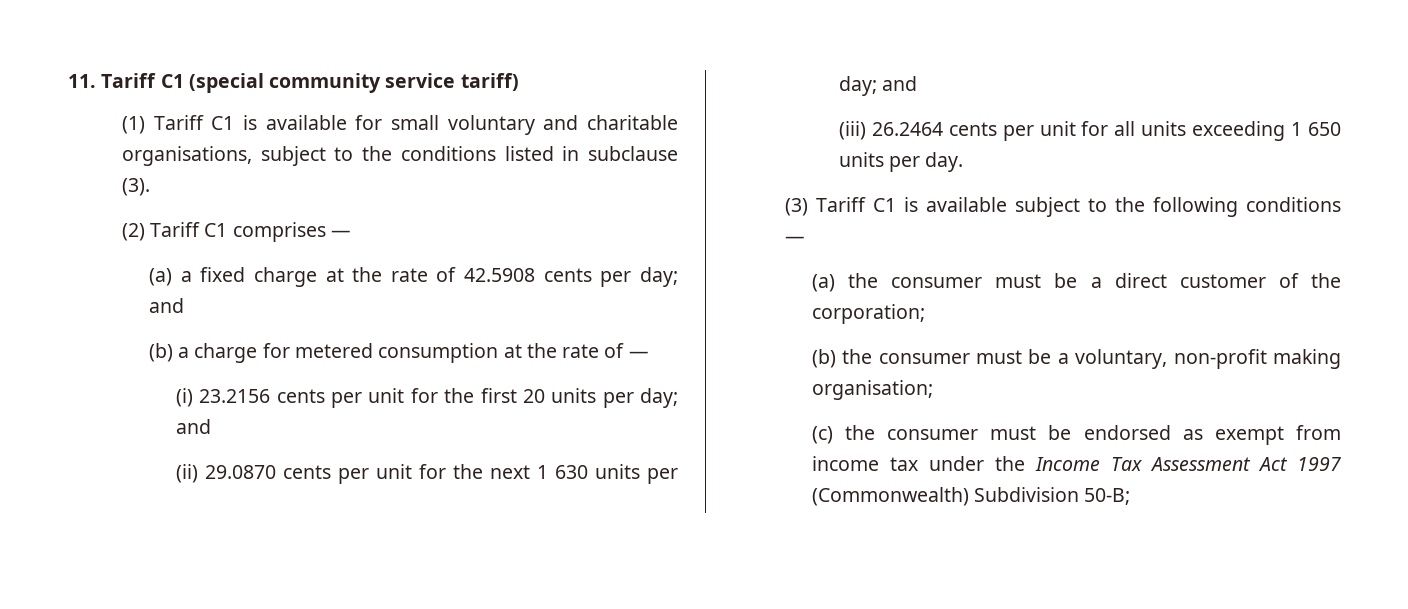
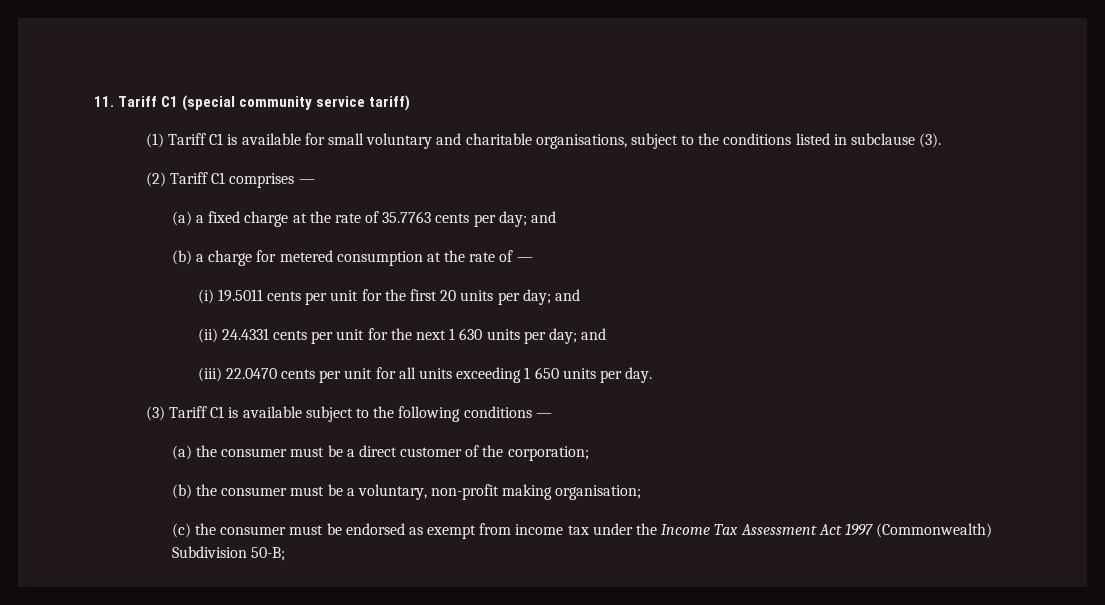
[464,268,536,282] 42.5908 -> [382,211,432,223] 35.7763
[199,389,271,403] 23.2156 -> [217,289,263,302] 19.5011
[204,465,276,479] 29.0870 -> [221,328,269,340] 24.4331
[871,122,943,136] 26.2464 -> [225,368,277,379] 22.0470

